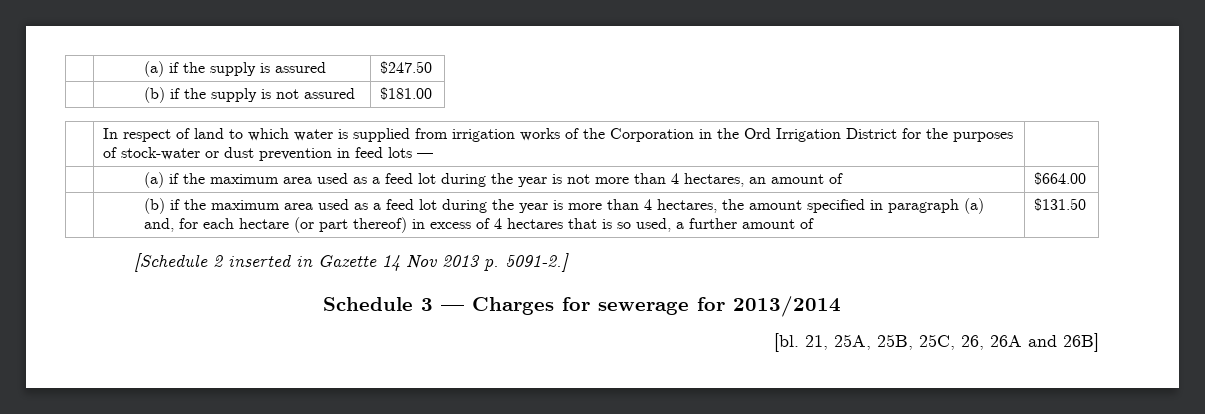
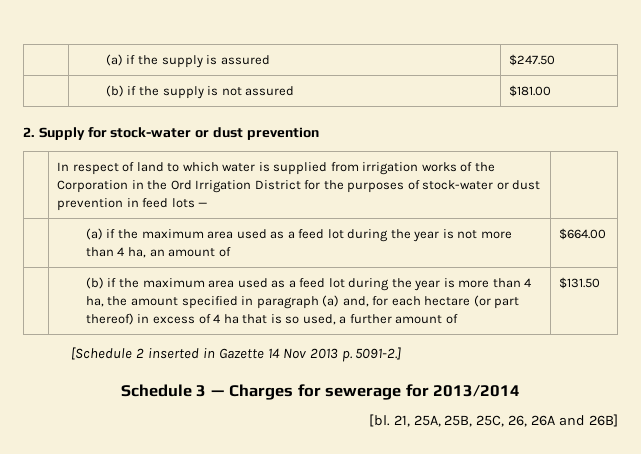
(433, 93) none -> [23,127,319,140] // 2. Supply for stock-water or dust prevention
[684,173,745,187] hectares, -> [127,247,146,258] ha,
[657,199,718,213] hectares, -> [85,296,104,307] ha,
[507,218,564,229] hectares -> [223,314,239,324] ha

